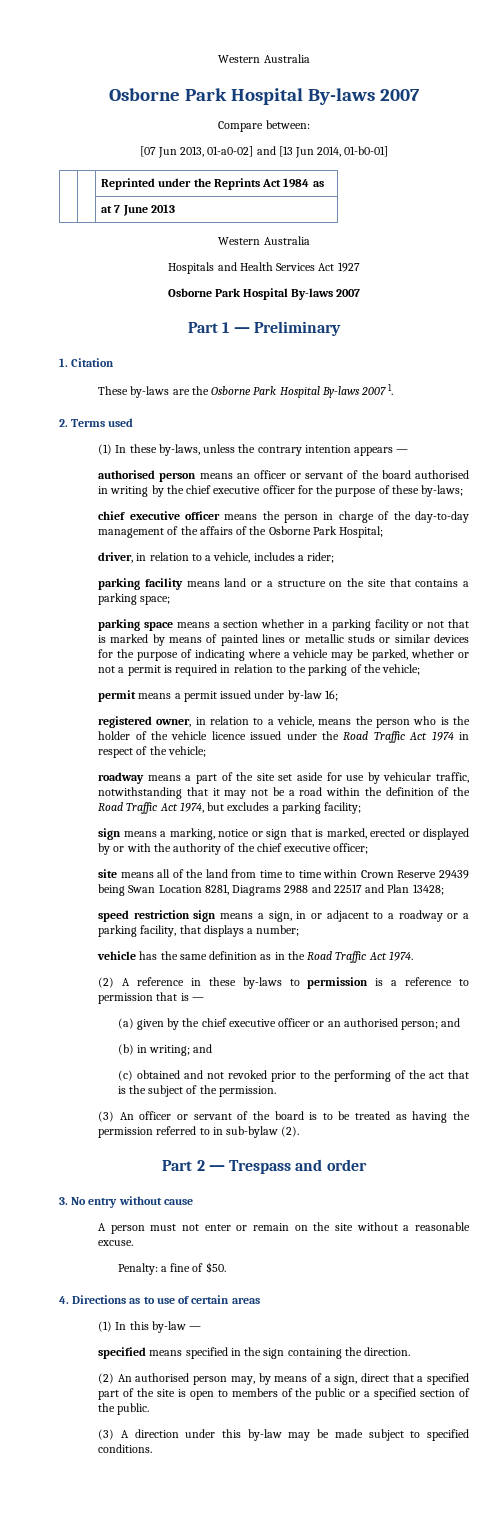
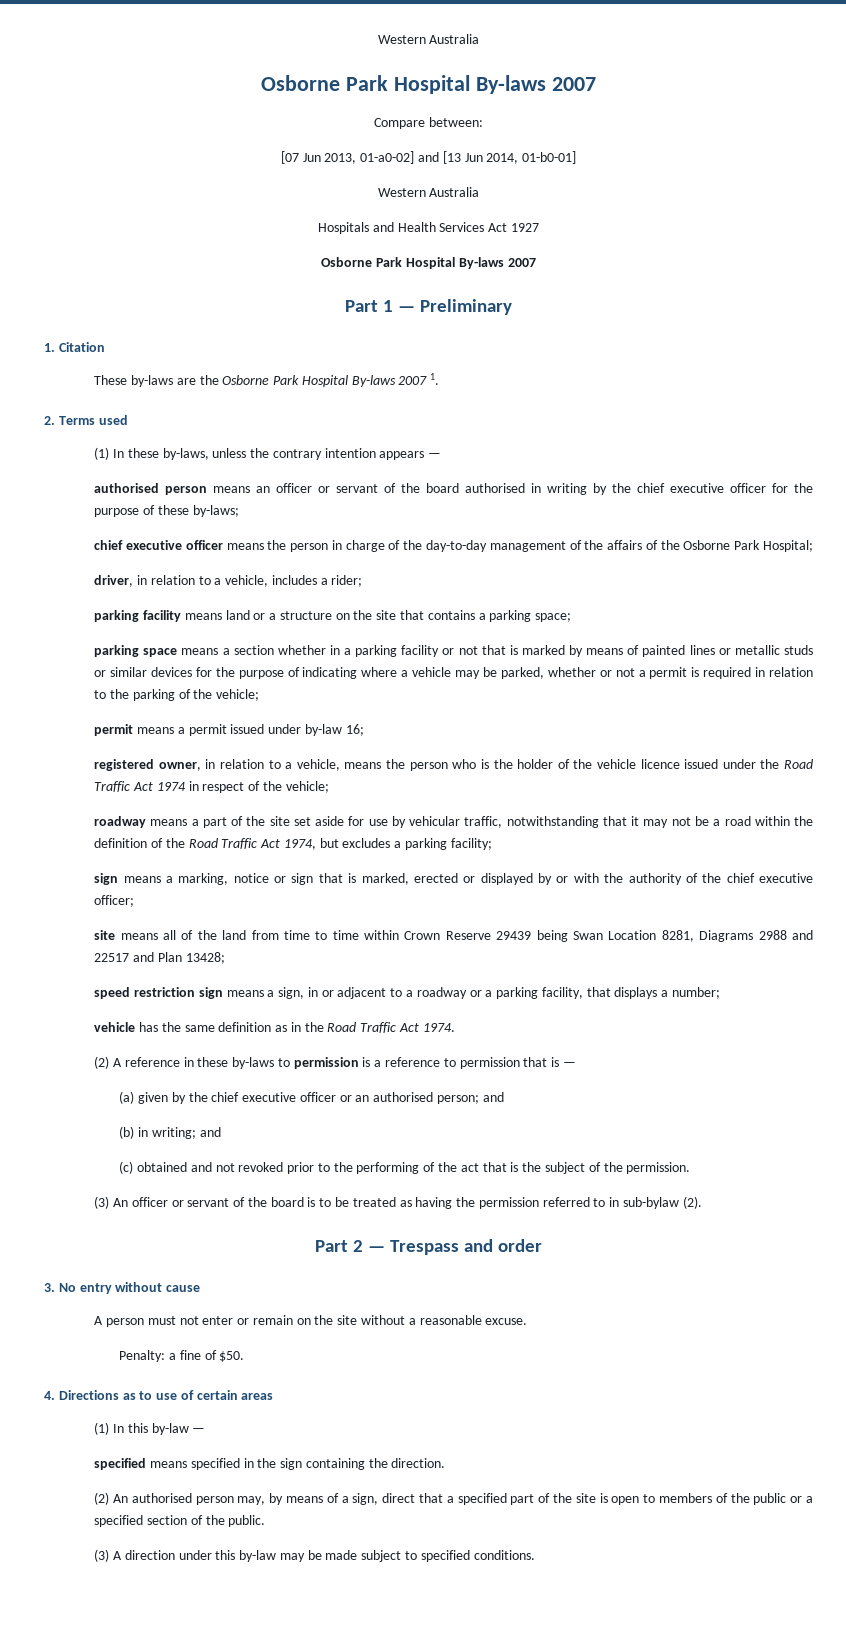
[101,178,324,190] [101,204,175,216] // | | Reprinted under the Reprints Act 1984 as // | | at 7 June 2013 -> (577, 157) none

